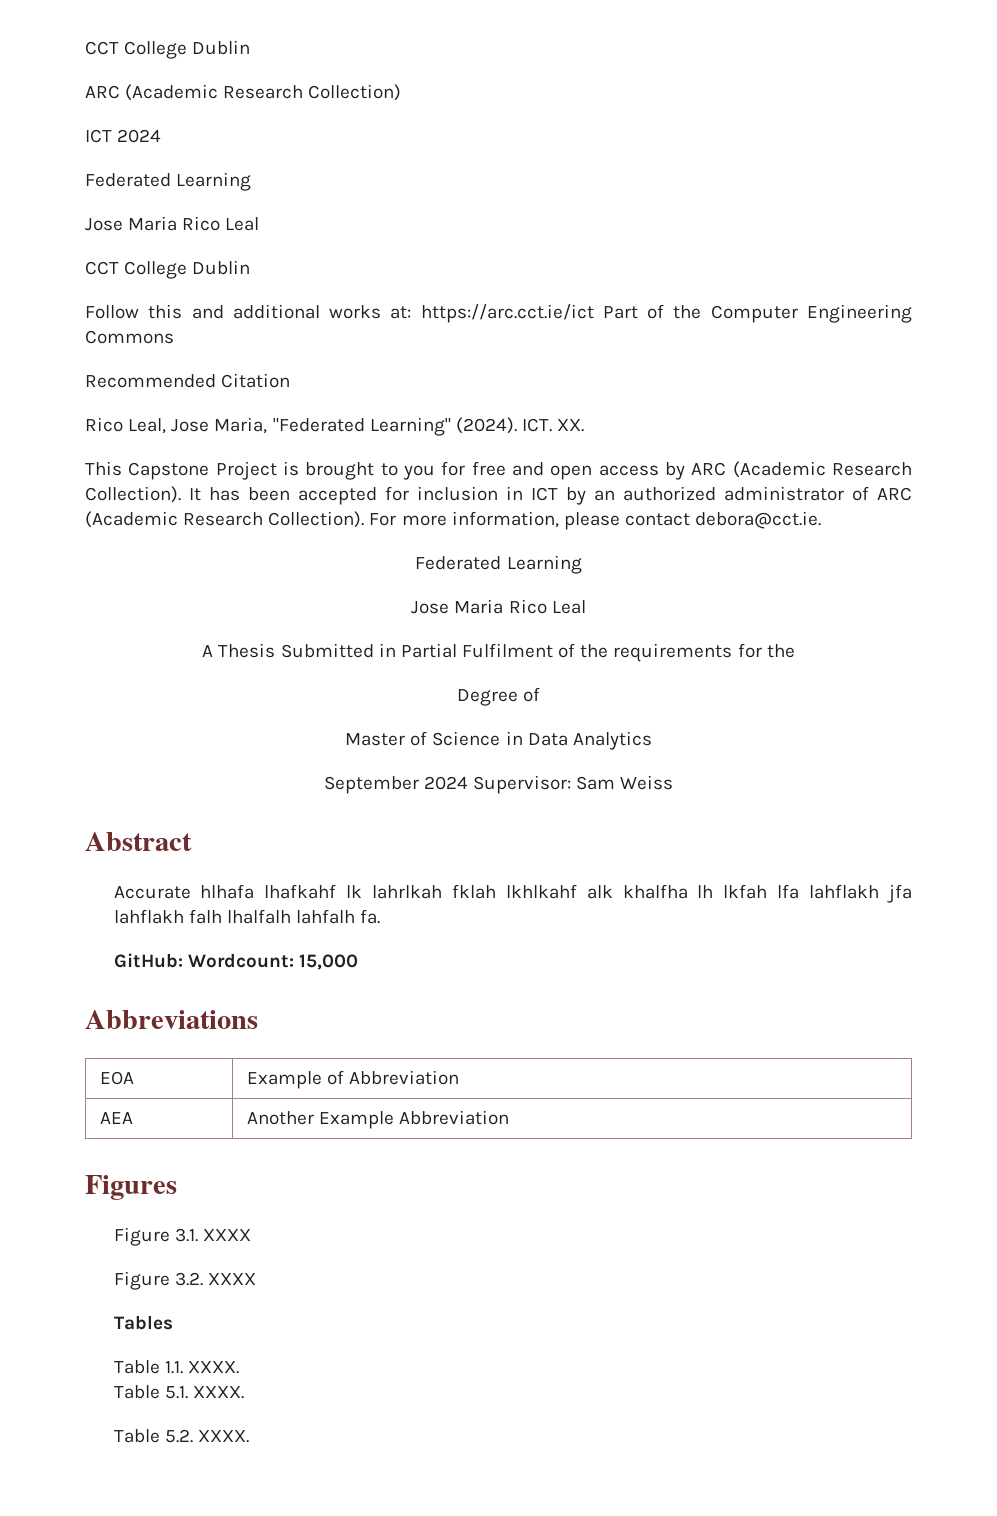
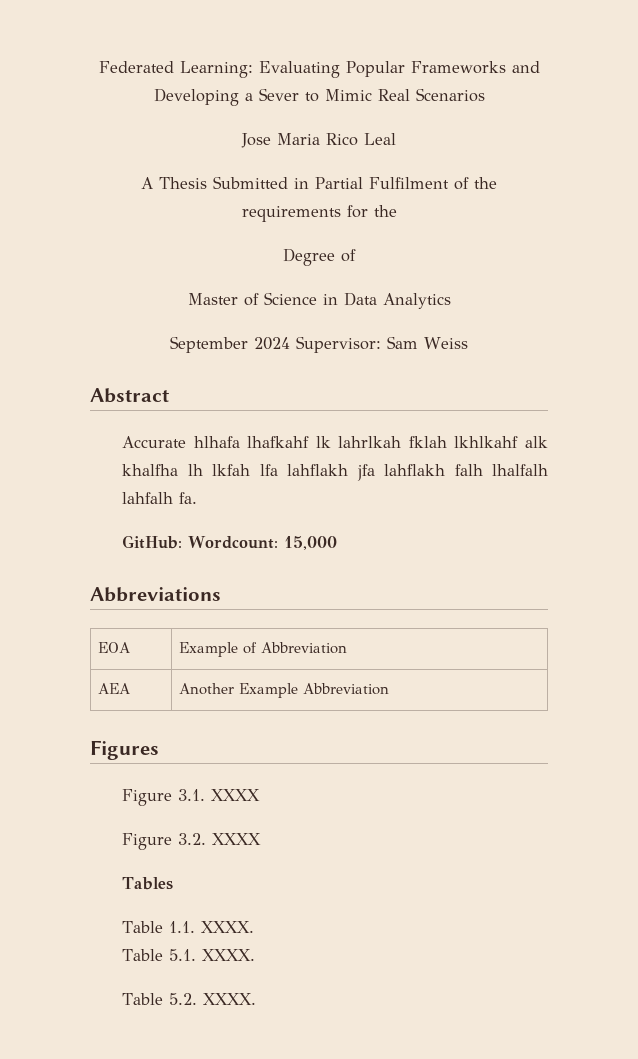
[85,40,251,59] [85,84,402,101] [85,129,162,143] [85,172,252,191] [85,216,260,231] [85,260,251,279] [85,304,912,323] [85,330,174,344] [85,373,291,388] [85,417,585,436] [85,461,913,480] [85,486,912,505] [85,511,822,530] [415,555,582,574] CCT College Dublin // ARC (Academic Research Collection) // ICT 2024 // Federated Learning // Jose Maria Rico Leal // CCT College Dublin // Follow this and additional works at: https://arc.cct.ie/ict Part of the Computer Engineering Commons // Recommended Citation // Rico Leal, Jose Maria, "Federated Learning" (2024). ICT. XX. // This Capstone Project is brought to you for free and open access by ARC (Academic Research Collection). It has been accepted for inclusion in ICT by an authorized administrator of ARC (Academic Research Collection). For more information, please contact debora@cct.ie. // Federated Learning -> [98,61,540,78] [153,88,485,106] Federated Learning: Evaluating Popular Frameworks and Developing a Sever to Mimic Real Scenarios

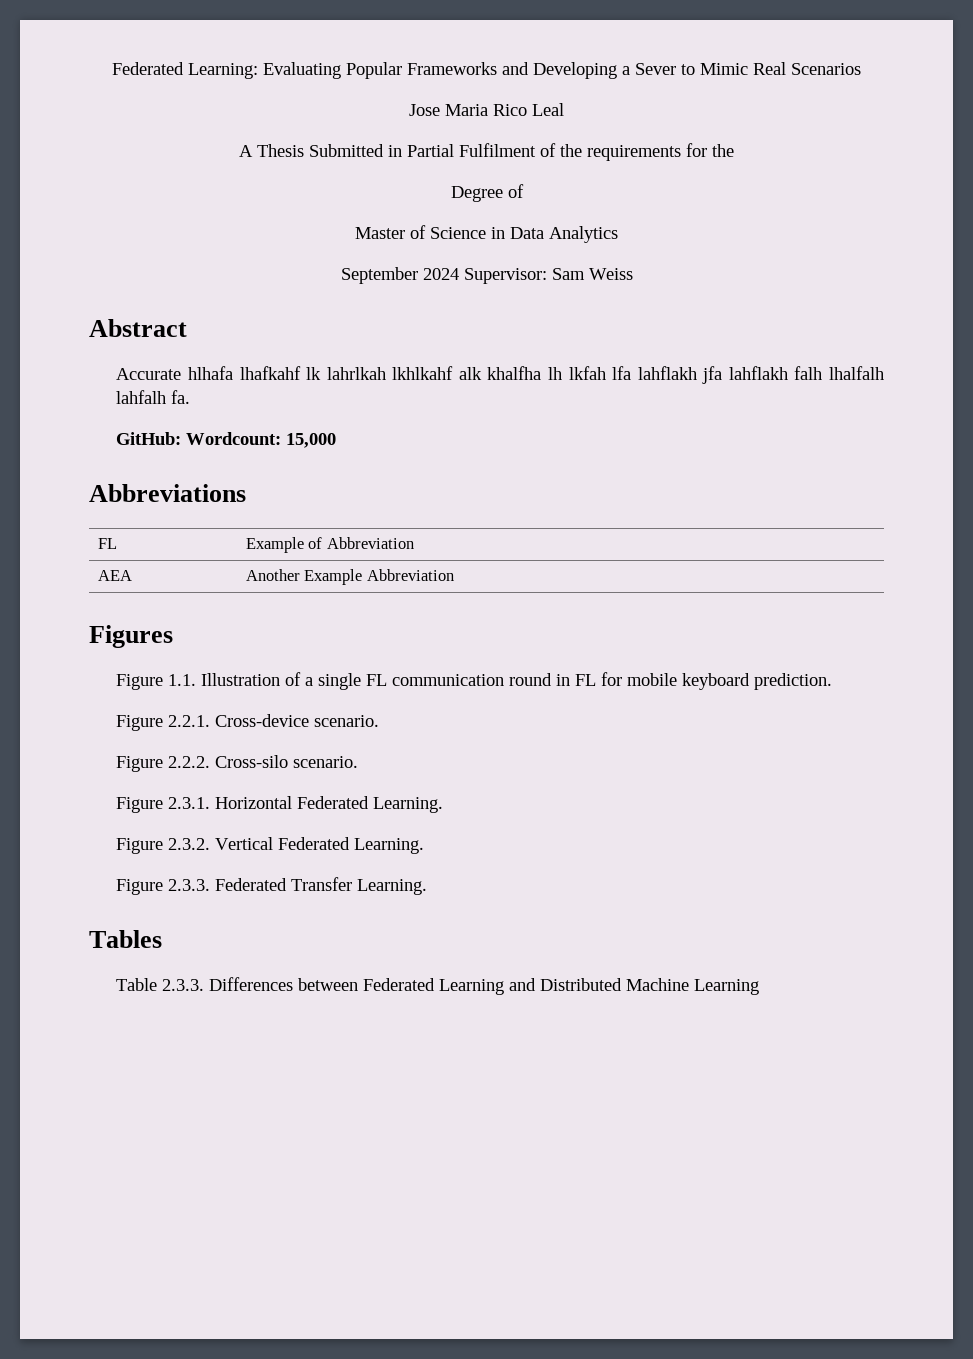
[408,436,447,448] fklah -> (386, 373) none
[98,642,131,653] EOA -> [97,538,117,549] FL
[178,789,261,801] [122,833,262,850] [122,877,174,890] [122,921,255,933] [122,949,256,961] [122,993,257,1005] 3.1. XXXX // Figure 3.2. XXXX // Tables // Table 1.1. XXXX. // Table 5.1. XXXX. // Table 5.2. XXXX. -> [168,672,833,690] [116,714,380,731] [116,755,359,772] [116,796,444,813] [116,837,425,854] [116,877,428,895] [89,930,162,948] [116,977,760,995] 1.1. Illustration of a single FL communication round in FL for mobile keyboard prediction. // Figure 2.2.1. Cross-device scenario. // Figure 2.2.2. Cross-silo scenario. // Figure 2.3.1. Horizontal Federated Learning. // Figure 2.3.2. Vertical Federated Learning. // Figure 2.3.3. Federated Transfer Learning. // Tables // Table 2.3.3. Differences between Federated Learning and Distributed Machine Learning

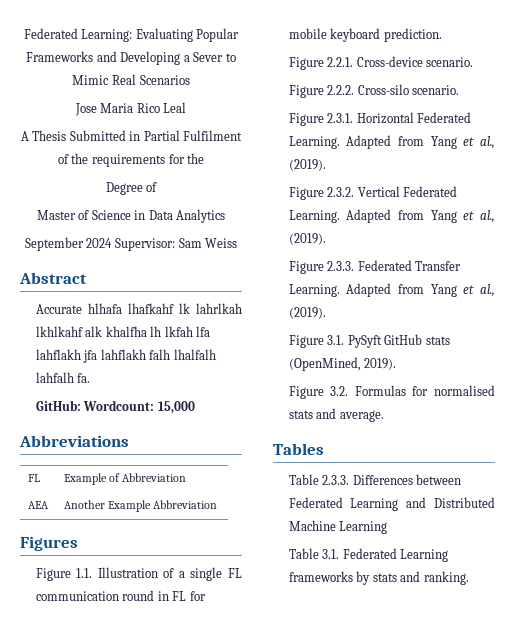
(444, 805) none -> [346,135,495,149] [288,159,326,171] Adapted from Yang et al., (2019).
(425, 846) none -> [346,209,495,223] [288,233,326,245] Adapted from Yang et al., (2019).
(428, 887) none -> [346,283,495,297] [288,307,326,319] [288,334,450,348] [288,357,397,371] [288,385,495,399] [288,408,384,422] Adapted from Yang et al., (2019). // Figure 3.1. PySyft GitHub stats (OpenMined, 2019). // Figure 3.2. Formulas for normalised stats and average.
(760, 987) none -> [288,548,449,562] [288,571,469,585] // Table 3.1. Federated Learning frameworks by stats and ranking.

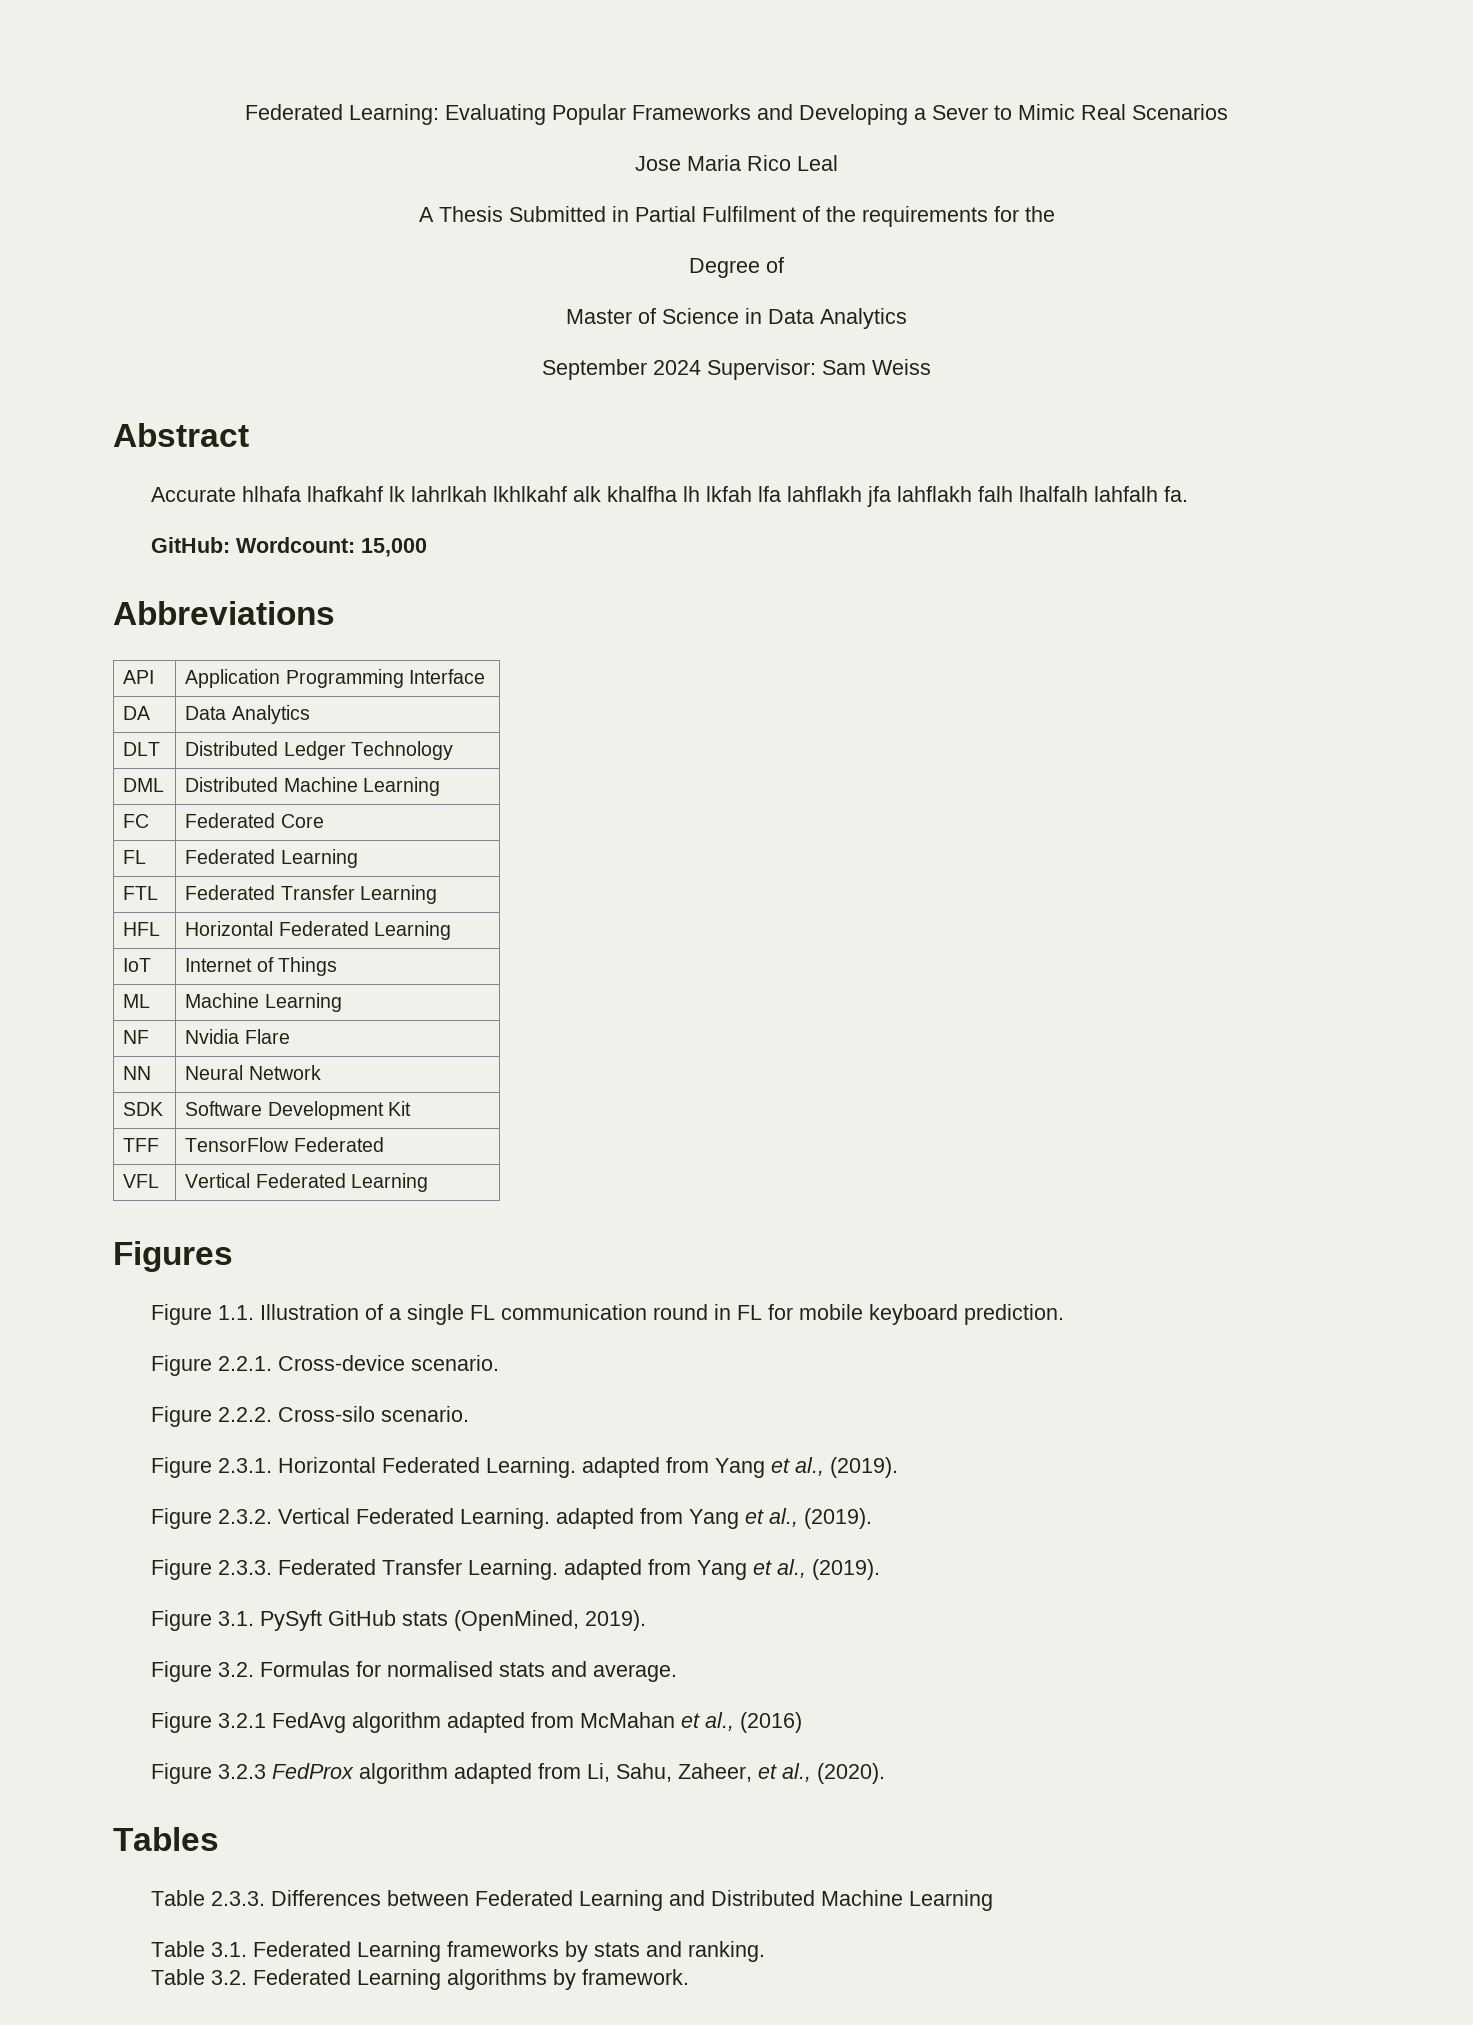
[27,474,40,482] [63,473,186,485] [27,501,49,509] [63,500,217,512] FL | Example of Abbreviation // AEA | Another Example Abbreviation -> [123,670,155,684] [185,669,485,688] [123,706,151,720] [185,705,310,724] [123,742,161,756] [185,741,453,760] [123,778,165,792] [185,777,440,796] [123,814,150,828] [185,813,324,828] [123,850,147,864] [185,849,358,868] [123,886,159,900] [185,885,437,904] [123,922,161,936] [185,921,451,940] [123,958,152,972] [185,957,337,976] [123,994,151,1008] [185,993,342,1012] [123,1030,150,1044] [185,1029,290,1044] [123,1066,152,1080] [185,1065,321,1080] [123,1102,164,1116] [185,1101,411,1120] [123,1138,160,1152] [185,1137,384,1152] [123,1174,160,1188] [185,1173,428,1192] API | Application Programming Interface // DA | Data Analytics // DLT | Distributed Ledger Technology // DML | Distributed Machine Learning // FC | Federated Core // FL | Federated Learning // FTL | Federated Transfer Learning // HFL | Horizontal Federated Learning // IoT | Internet of Things // ML | Machine Learning // NF | Nvidia Flare // NN | Neural Network // SDK | Software Development Kit // TFF | TensorFlow Federated // VFL | Vertical Federated Learning
[346,135,392,149] Adapted -> [581,1457,660,1478] adapted
[346,209,392,223] Adapted -> [555,1508,634,1529] adapted
[346,283,392,297] Adapted -> [563,1559,642,1580] adapted
(384, 416) none -> [150,1712,802,1733] [150,1763,885,1784] // Figure 3.2.1 FedAvg algorithm adapted from McMahan et al., (2016) // Figure 3.2.3 FedProx algorithm adapted from Li, Sahu, Zaheer, et al., (2020).
(469, 578) none -> [150,1969,689,1990] // Table 3.2. Federated Learning algorithms by framework.

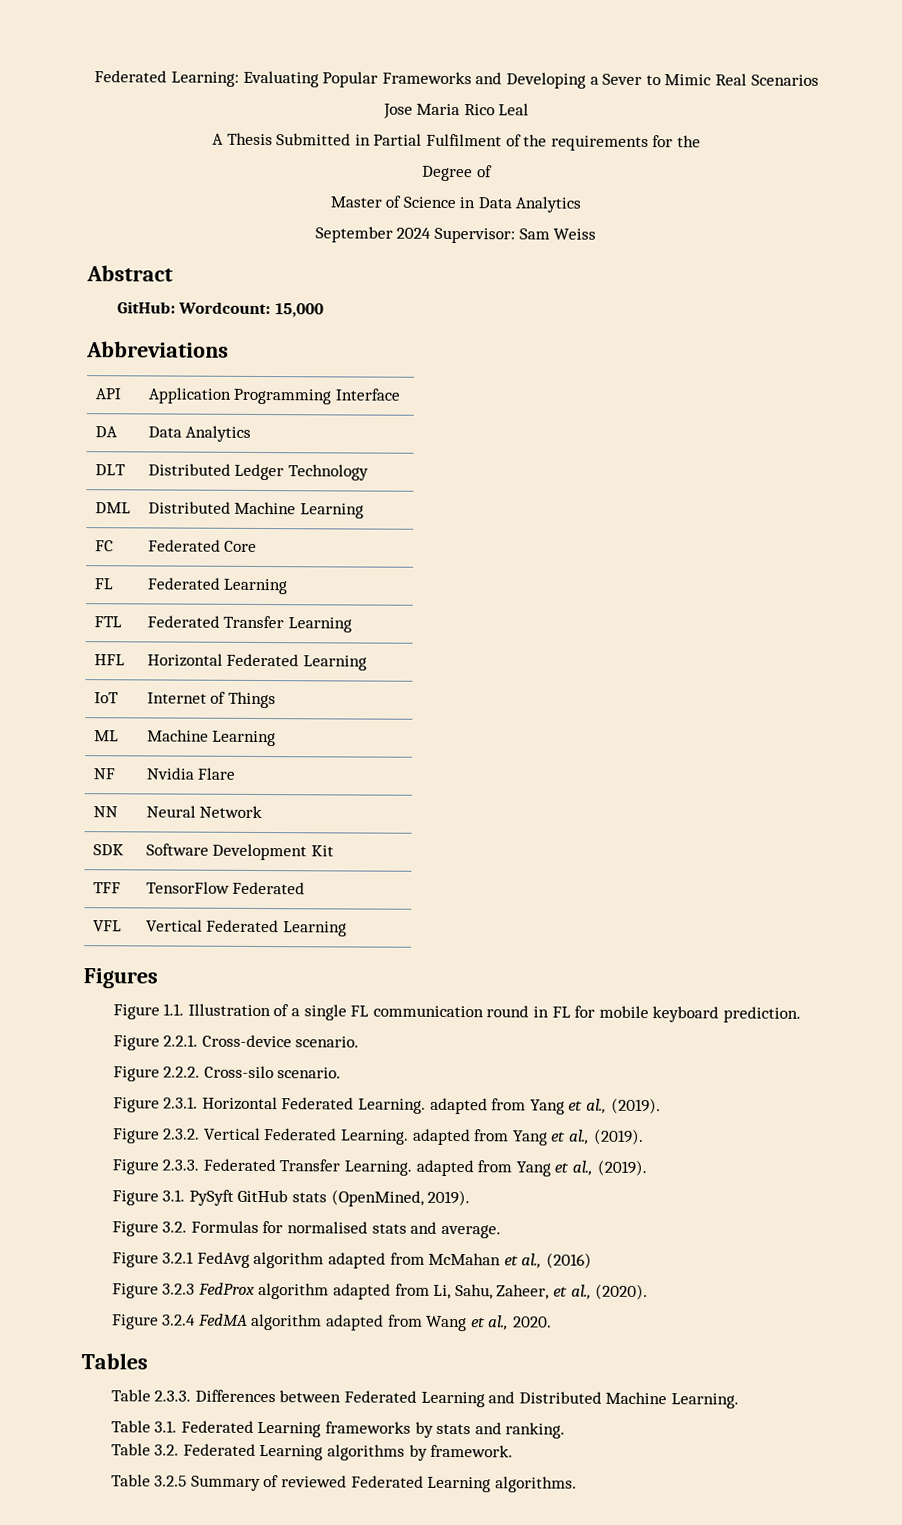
[150,486,1188,507] // Accurate hlhafa lhafkahf lk lahrlkah lkhlkahf alk khalfha lh lkfah lfa lahflakh jfa lahflakh falh lhalfalh lahfalh fa. -> (173, 273) none
(885, 1773) none -> [111,1313,552,1332] // Figure 3.2.4 FedMA algorithm adapted from Wang et al., 2020.
[908,1890,993,1911] Learning -> [670,1393,739,1409] Learning.
(689, 1977) none -> [110,1474,577,1493] // Table 3.2.5 Summary of reviewed Federated Learning algorithms.

